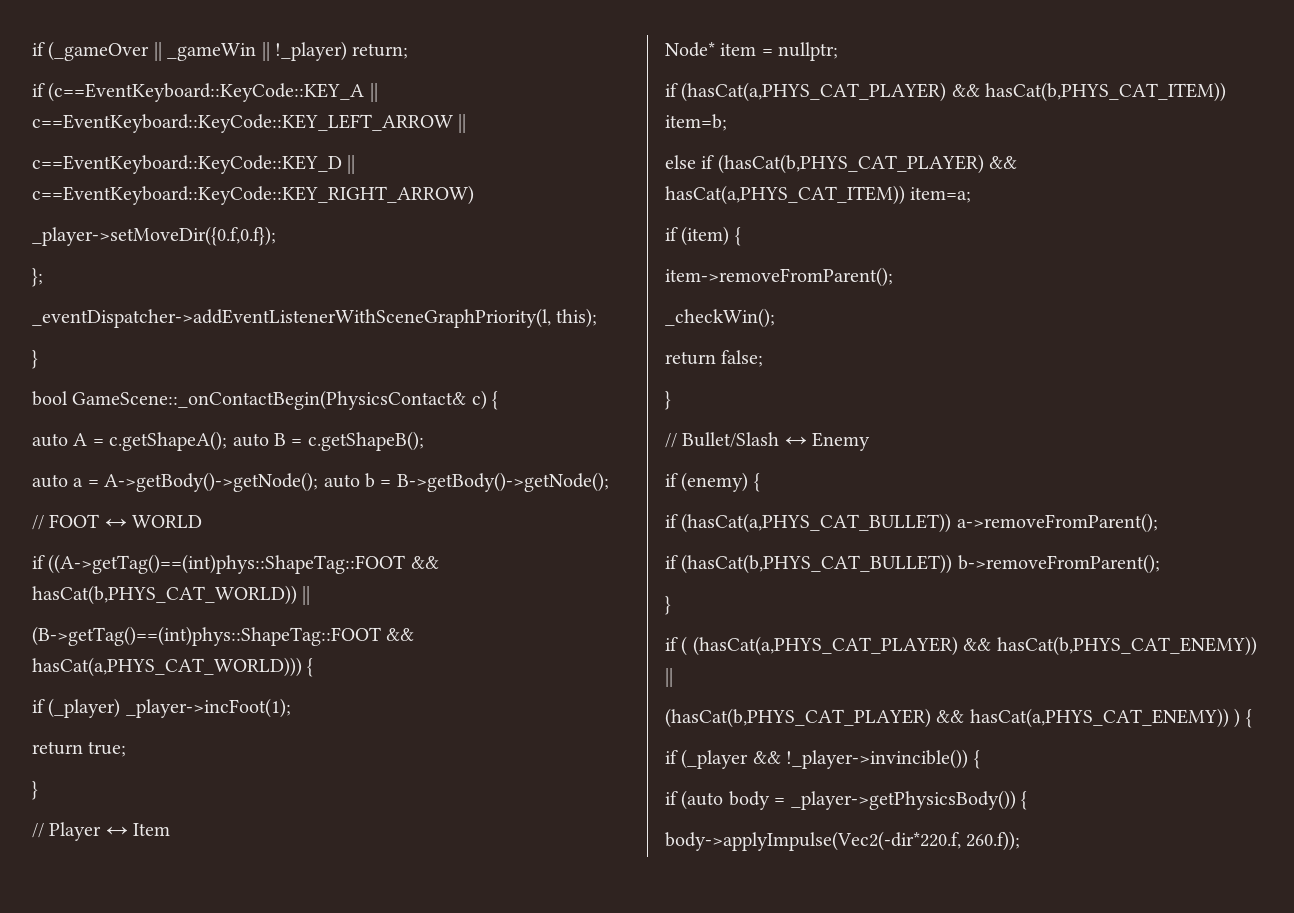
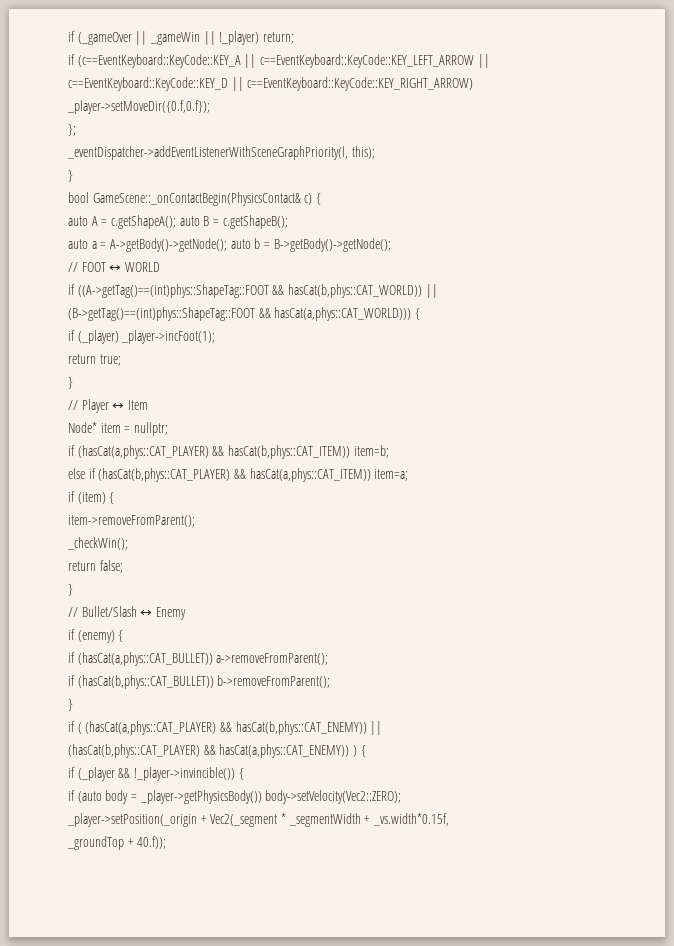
[32,585,297,605] hasCat(b,PHYS_CAT_WORLD)) -> [287,284,422,298] hasCat(b,phys::CAT_WORLD))
[32,657,302,677] hasCat(a,PHYS_CAT_WORLD))) -> [274,307,412,321] hasCat(a,phys::CAT_WORLD)))
[681,82,1227,102] (hasCat(a,PHYS_CAT_PLAYER) && hasCat(b,PHYS_CAT_ITEM)) -> [77,445,350,459] (hasCat(a,phys::CAT_PLAYER) && hasCat(b,phys::CAT_ITEM))
[717,154,1018,174] [665,185,905,205] (hasCat(b,PHYS_CAT_PLAYER) && hasCat(a,PHYS_CAT_ITEM)) -> [98,468,371,482] (hasCat(b,phys::CAT_PLAYER) && hasCat(a,phys::CAT_ITEM))
[681,513,952,533] (hasCat(a,PHYS_CAT_BULLET)) -> [77,652,213,666] (hasCat(a,phys::CAT_BULLET))
[681,554,953,574] (hasCat(b,PHYS_CAT_BULLET)) -> [77,675,214,689] (hasCat(b,phys::CAT_BULLET))
[692,636,1257,656] [665,668,673,687] [665,708,1229,728] (hasCat(a,PHYS_CAT_PLAYER) && hasCat(b,PHYS_CAT_ENEMY)) || // (hasCat(b,PHYS_CAT_PLAYER) && hasCat(a,PHYS_CAT_ENEMY)) -> [85,721,383,735] [68,744,350,758] (hasCat(a,phys::CAT_PLAYER) && hasCat(b,phys::CAT_ENEMY)) || // (hasCat(b,phys::CAT_PLAYER) && hasCat(a,phys::CAT_ENEMY))
[1021,791,1027,810] [665,831,1021,851] { // body->applyImpulse(Vec2(-dir*220.f, 260.f)); -> [265,790,402,804] [67,813,449,827] [67,836,167,850] body->setVelocity(Vec2::ZERO); // _player->setPosition(_origin + Vec2(_segment * _segmentWidth + _vs.width*0.15f, // _groundTop + 40.f));

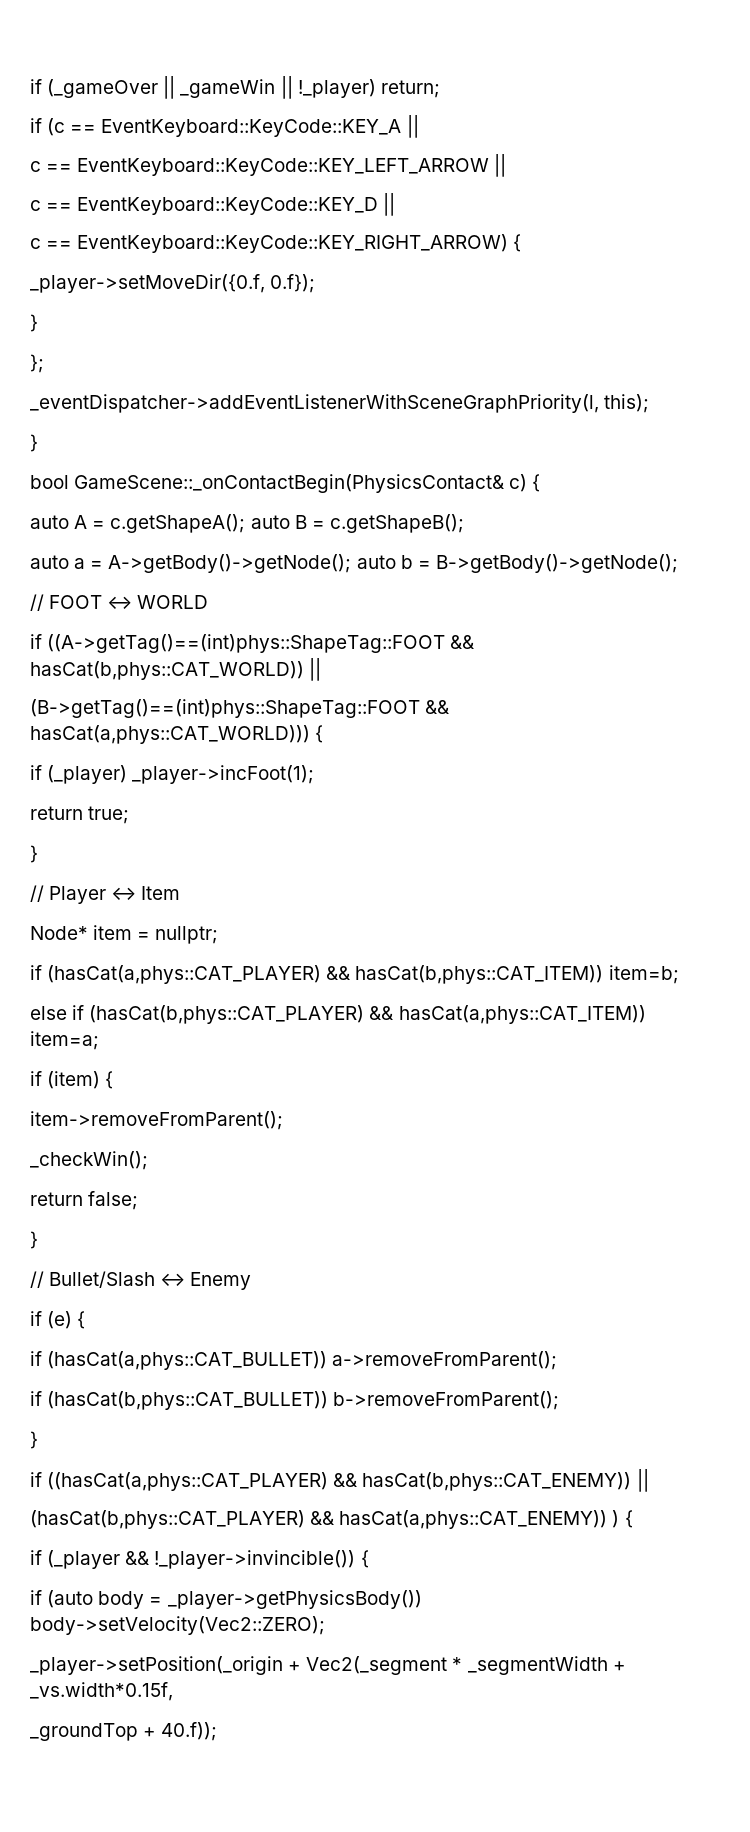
[77,54,490,68] [68,77,474,91] [67,100,210,114] (c==EventKeyboard::KeyCode::KEY_A || c==EventKeyboard::KeyCode::KEY_LEFT_ARROW || // c==EventKeyboard::KeyCode::KEY_D || c==EventKeyboard::KeyCode::KEY_RIGHT_ARROW) // _player->setMoveDir({0.f,0.f}); -> [47,115,419,138] [30,154,507,177] [30,193,396,216] [30,234,522,253] [30,274,316,293] [30,314,38,332] (c == EventKeyboard::KeyCode::KEY_A || // c == EventKeyboard::KeyCode::KEY_LEFT_ARROW || // c == EventKeyboard::KeyCode::KEY_D || // c == EventKeyboard::KeyCode::KEY_RIGHT_ARROW) { // _player->setMoveDir({0.f, 0.f}); // }
[77,630,115,643] (enemy) -> [47,1311,73,1329] (e)
[77,721,217,735] ( (hasCat(a,phys::CAT_PLAYER) -> [47,1472,329,1491] ((hasCat(a,phys::CAT_PLAYER)

